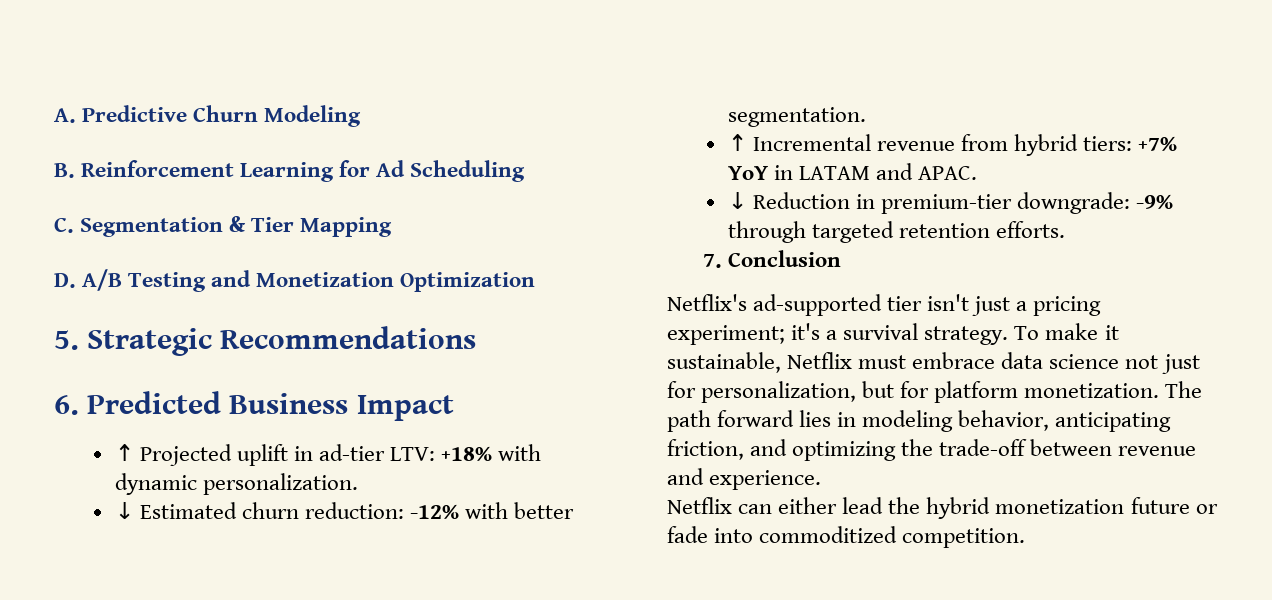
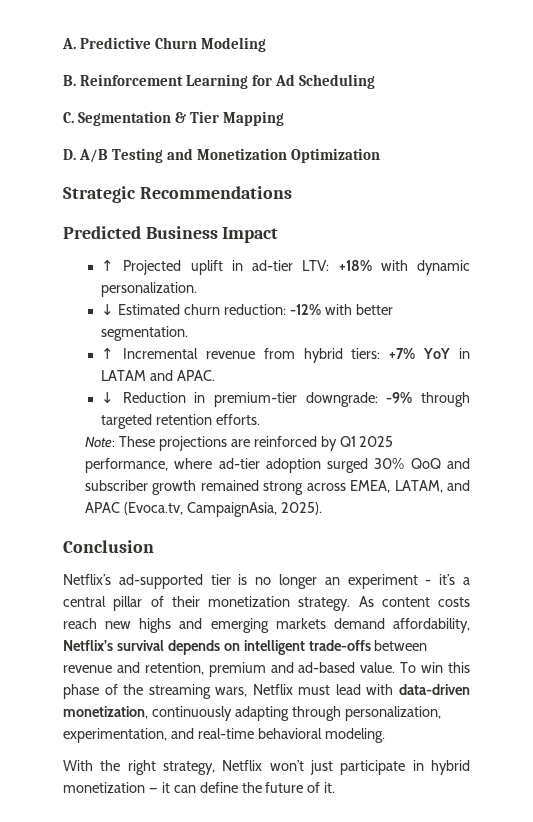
[54,330,79,350] 5. -> (381, 155) none
[54,395,79,415] 6. -> (292, 192) none
[702,250,842,268] [667,294,1102,316] [667,323,1119,345] [667,352,1200,374] [667,381,1203,403] [667,410,1172,432] [667,439,1197,461] [667,468,822,490] [667,497,1218,519] [667,526,1026,548] 7. Conclusion // Netflix's ad-supported tier isn't just a pricing experiment; it's a survival strategy. To make it sustainable, Netflix must embrace data science not just for personalization, but for platform monetization. The path forward lies in modeling behavior, anticipating friction, and optimizing the trade-off between revenue and experience. // Netflix can either lead the hybrid monetization future or fade into commoditized competition. -> [85,436,394,451] [85,458,471,473] [85,480,470,495] [85,502,322,517] [63,540,154,553] [63,574,471,589] [63,596,470,611] [63,618,470,633] [63,640,428,655] [63,662,470,677] [63,684,470,699] [63,706,441,721] [63,728,385,743] [63,760,471,775] [63,782,336,793] Note: These projections are reinforced by Q1 2025 performance, where ad-tier adoption surged 30% QoQ and subscriber growth remained strong across EMEA, LATAM, and APAC (Evoca.tv, CampaignAsia, 2025). // Conclusion // Netflix’s ad-supported tier is no longer an experiment - it’s a central pillar of their monetization strategy. As content costs reach new highs and emerging markets demand affordability, Netflix’s survival depends on intelligent trade-offs between revenue and retention, premium and ad-based value. To win this phase of the streaming wars, Netflix must lead with data-driven monetization, continuously adapting through personalization, experimentation, and real-time behavioral modeling. // With the right strategy, Netflix won’t just participate in hybrid monetization — it can define the future of it.

